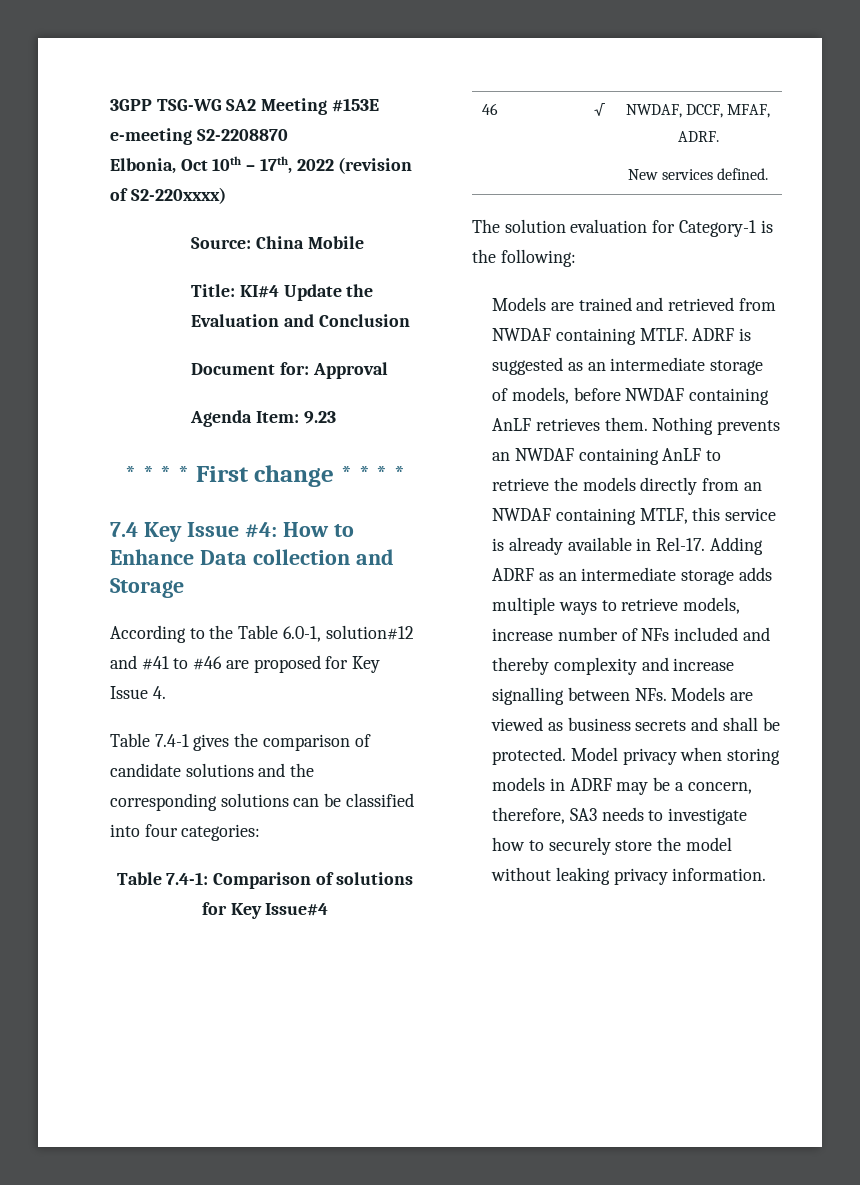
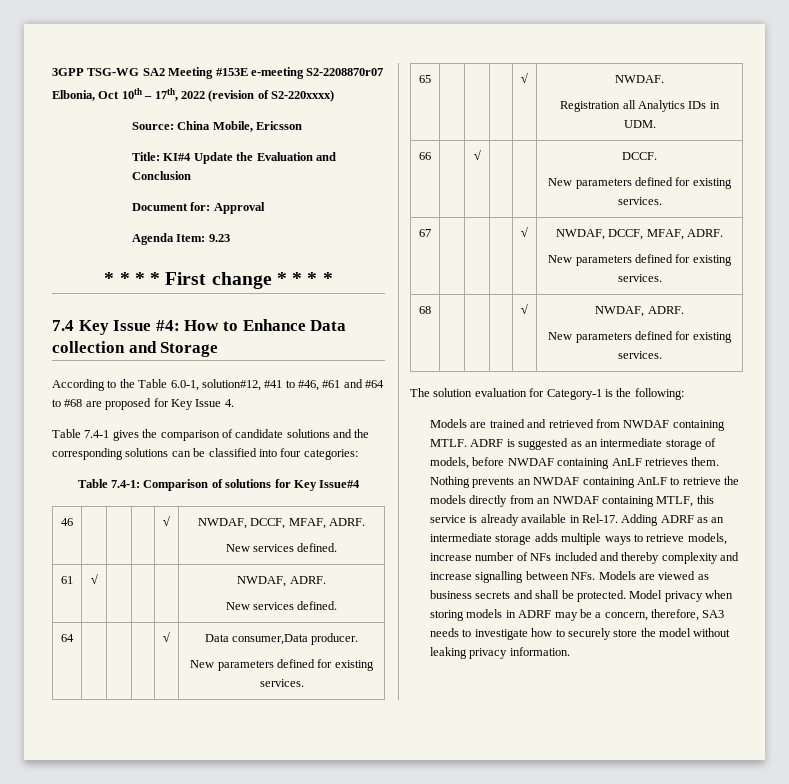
[196,129,288,141] S2-2208870 -> [306,68,384,76] S2-2208870r07
[307,236,364,249] Mobile -> [212,121,303,132] Mobile, Ericsson
[325,625,414,640] [110,655,223,670] solution#12 and #41 to #46 -> [201,379,385,391] [52,399,83,407] solution#12, #41 to #46, #61 and #64 to #68
(769, 174) none -> [61,576,73,584] [90,573,98,584] [237,576,326,587] [225,601,338,610] [61,634,74,642] [163,631,170,642] [204,633,359,645] [190,659,374,671] [259,679,304,687] [419,75,431,83] [521,72,528,83] [615,75,664,83] [560,100,720,112] [623,120,656,128] [419,152,431,160] [473,149,481,160] [622,152,657,160] [548,177,732,189] [617,197,662,205] [419,229,431,237] [521,226,528,237] [555,229,724,240] [548,254,732,266] [617,274,662,282] [419,306,431,314] [521,303,528,314] [595,306,684,317] [548,331,732,343] [617,351,662,359] // 61 | √ | | | | NWDAF, ADRF. // New services defined. // 64 | | | | √ | Data consumer,Data producer. // New parameters defined for existing services. // 65 | | | | √ | NWDAF. // Registration all Analytics IDs in UDM. // 66 | | √ | | | DCCF. // New parameters defined for existing services. // 67 | | | | √ | NWDAF, DCCF, MFAF, ADRF. // New parameters defined for existing services. // 68 | | | | √ | NWDAF, ADRF. // New parameters defined for existing services.

